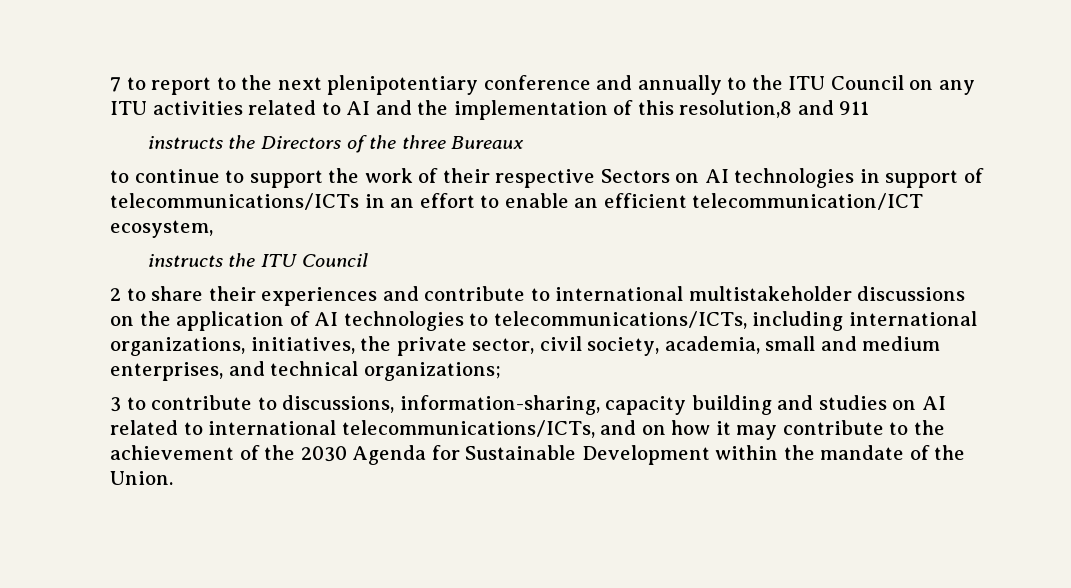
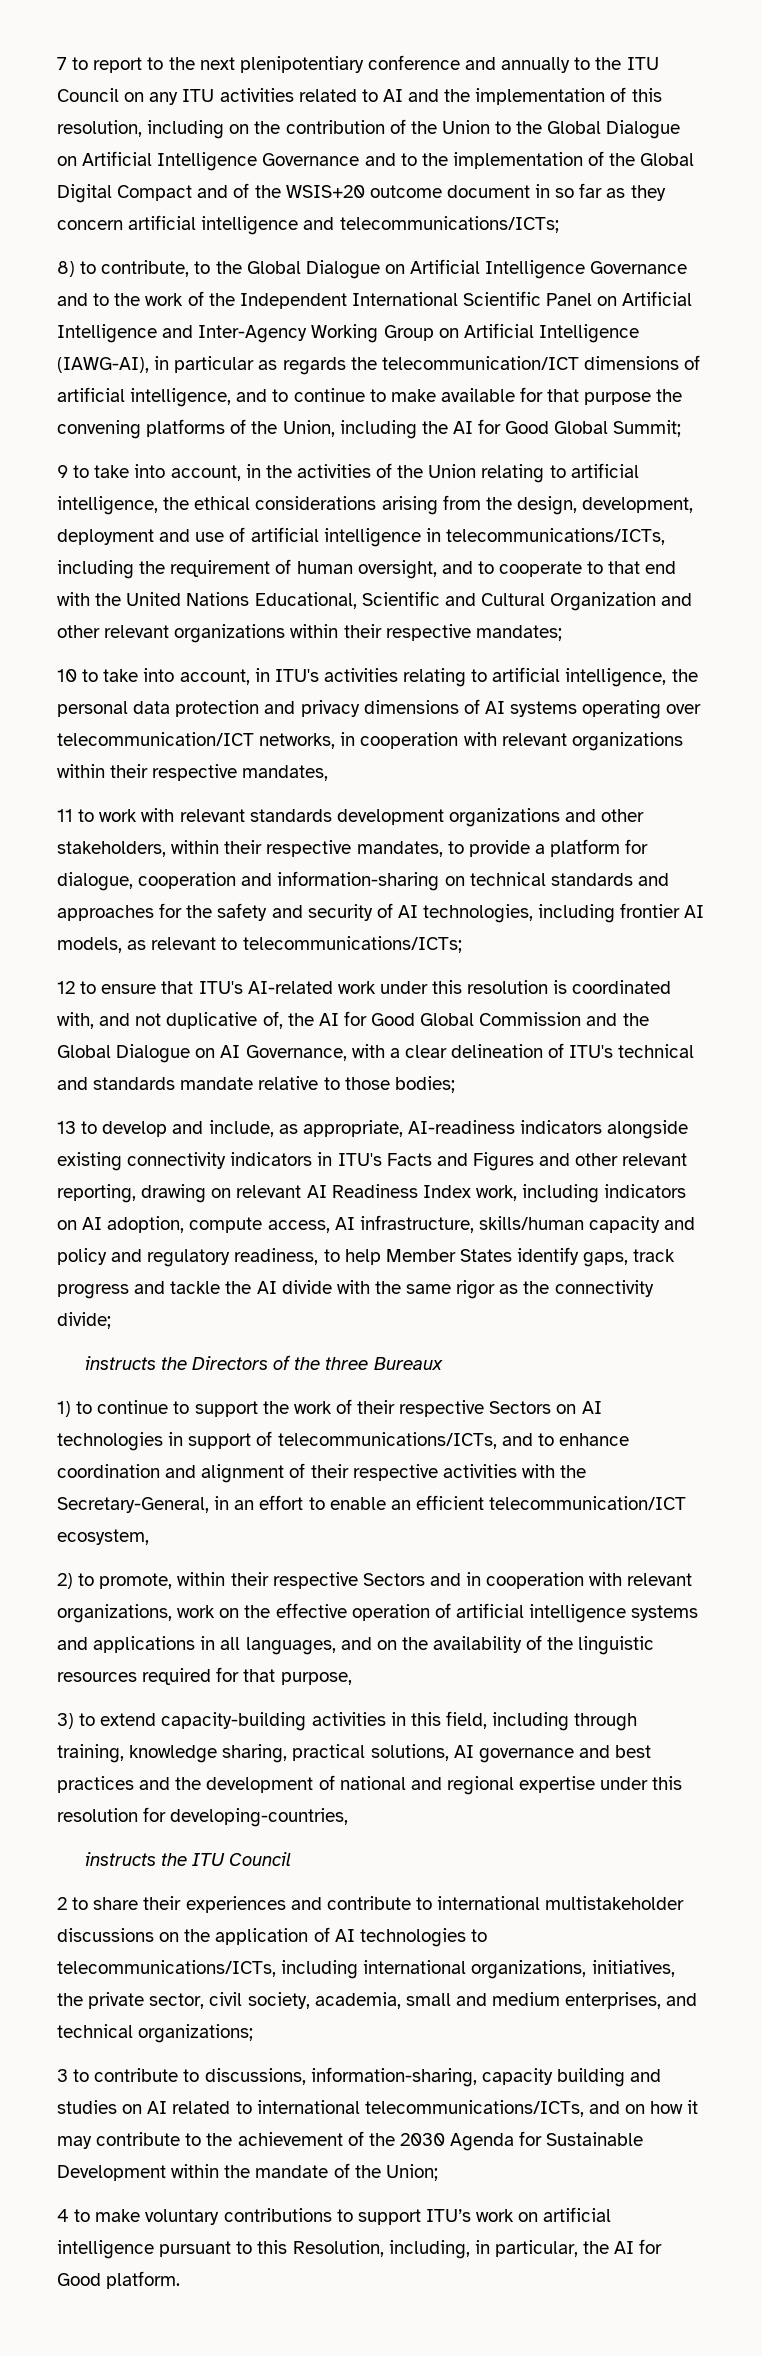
[679,100,870,118] resolution,8 and 911 -> [57,119,681,139] [57,151,695,171] [57,183,666,203] [57,215,559,235] [57,259,688,279] [57,291,693,309] [57,323,639,343] [57,355,701,375] [57,387,683,407] [57,419,682,439] [57,463,639,483] [57,495,694,515] [57,527,665,547] [57,559,677,579] [57,591,693,611] [57,624,562,643] [57,667,698,687] [57,699,702,719] [57,732,683,751] [57,764,329,781] [57,808,645,827] [57,839,649,857] [57,871,669,891] [57,903,705,923] [57,936,462,953] [57,980,672,994] [57,1011,649,1029] [57,1043,695,1063] [57,1076,455,1093] [57,1120,689,1139] [57,1152,688,1171] [57,1184,687,1203] [57,1215,696,1233] [57,1247,676,1267] [57,1280,654,1299] [57,1312,111,1329] resolution, including on the contribution of the Union to the Global Dialogue on Artificial Intelligence Governance and to the implementation of the Global Digital Compact and of the WSIS+20 outcome document in so far as they concern artificial intelligence and telecommunications/ICTs; // 8) to contribute, to the Global Dialogue on Artificial Intelligence Governance and to the work of the Independent International Scientific Panel on Artificial Intelligence and Inter-Agency Working Group on Artificial Intelligence (IAWG-AI), in particular as regards the telecommunication/ICT dimensions of artificial intelligence, and to continue to make available for that purpose the convening platforms of the Union, including the AI for Good Global Summit; // 9 to take into account, in the activities of the Union relating to artificial intelligence, the ethical considerations arising from the design, development, deployment and use of artificial intelligence in telecommunications/ICTs, including the requirement of human oversight, and to cooperate to that end with the United Nations Educational, Scientific and Cultural Organization and other relevant organizations within their respective mandates; // 10 to take into account, in ITU's activities relating to artificial intelligence, the personal data protection and privacy dimensions of AI systems operating over telecommunication/ICT networks, in cooperation with relevant organizations within their respective mandates, // 11 to work with relevant standards development organizations and other stakeholders, within their respective mandates, to provide a platform for dialogue, cooperation and information-sharing on technical standards and approaches for the safety and security of AI technologies, including frontier AI models, as relevant to telecommunications/ICTs; // 12 to ensure that ITU's AI-related work under this resolution is coordinated with, and not duplicative of, the AI for Good Global Commission and the Global Dialogue on AI Governance, with a clear delineation of ITU's technical and standards mandate relative to those bodies; // 13 to develop and include, as appropriate, AI-readiness indicators alongside existing connectivity indicators in ITU's Facts and Figures and other relevant reporting, drawing on relevant AI Readiness Index work, including indicators on AI adoption, compute access, AI infrastructure, skills/human capacity and policy and regulatory readiness, to help Member States identify gaps, track progress and tackle the AI divide with the same rigor as the connectivity divide;
(525, 142) none -> [57,1401,71,1417] 1)
[110,193,359,210] telecommunications/ICTs -> [277,1432,629,1449] [57,1463,587,1483] [57,1497,209,1513] telecommunications/ICTs, and to enhance coordination and alignment of their respective activities with the Secretary-General,
(213, 229) none -> [57,1572,693,1589] [57,1603,699,1623] [57,1635,655,1655] [57,1667,352,1685] [57,1711,638,1731] [57,1744,652,1763] [57,1775,683,1795] [57,1807,349,1827] // 2) to promote, within their respective Sectors and in cooperation with relevant organizations, work on the effective operation of artificial intelligence systems and applications in all languages, and on the availability of the linguistic resources required for that purpose, // 3) to extend capacity-building activities in this field, including through training, knowledge sharing, practical solutions, AI governance and best practices and the development of national and regional expertise under this resolution for developing-countries,
[110,471,173,485] Union. -> [385,2164,438,2181] [57,2207,612,2225] [57,2239,663,2259] [57,2271,181,2289] Union; // 4 to make voluntary contributions to support ITU’s work on artificial intelligence pursuant to this Resolution, including, in particular, the AI for Good platform.

